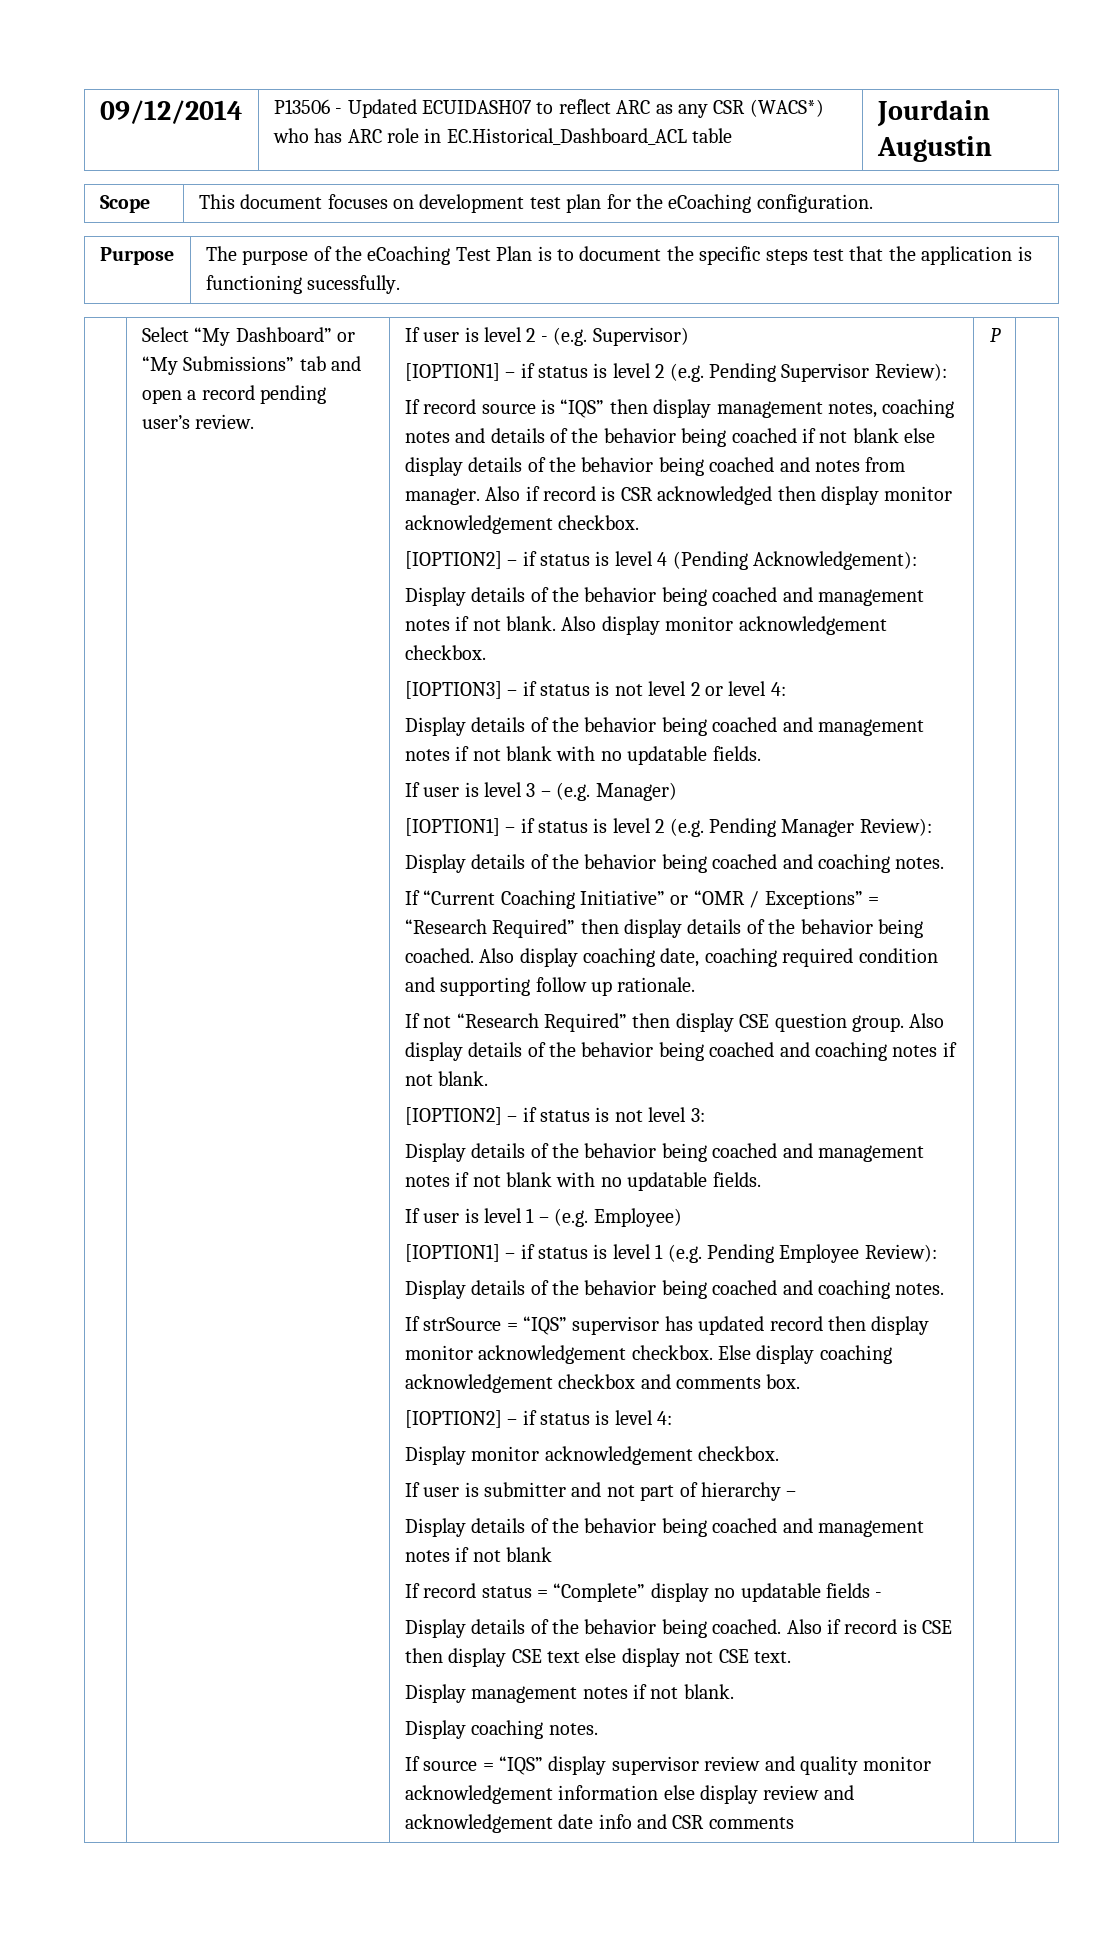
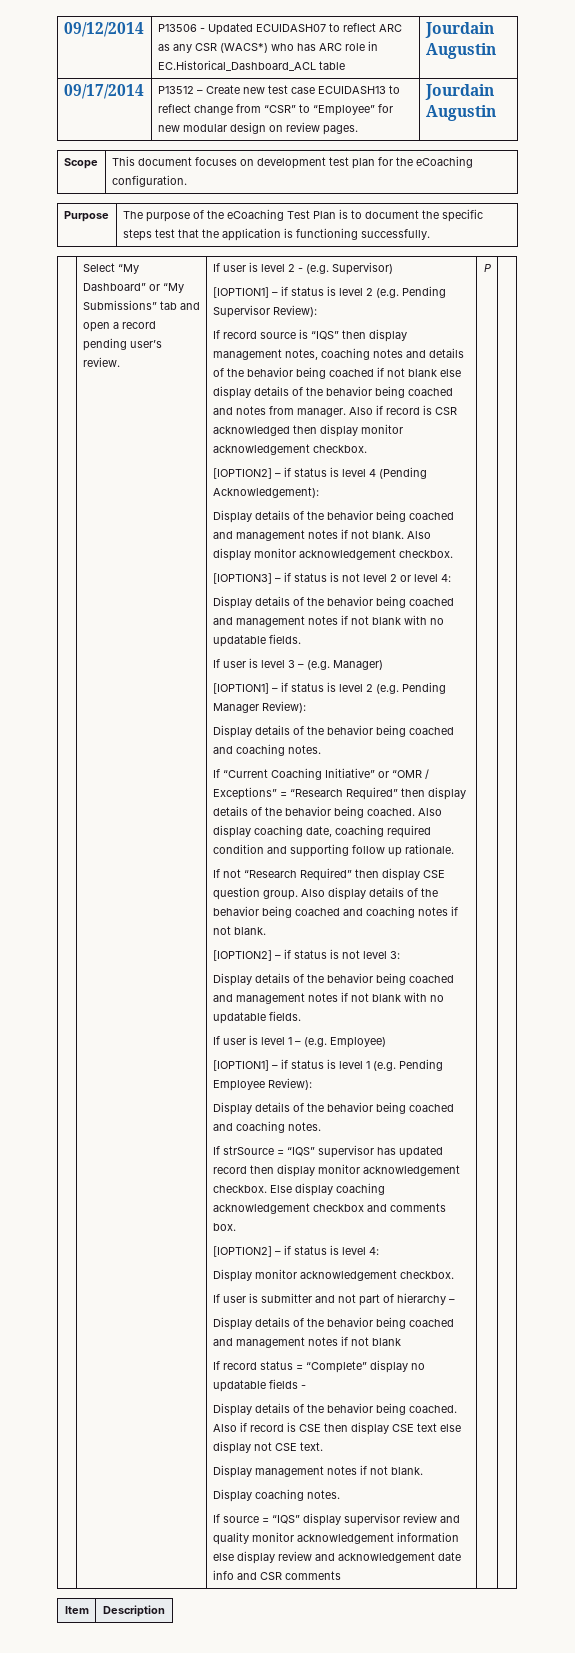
(992, 149) none -> [63,84,144,99] [157,85,400,94] [157,104,393,116] [157,122,358,135] [424,84,494,100] [425,105,496,121] // 09/17/2014 | P13512 – Create new test case ECUIDASH13 to reflect change from “CSR” to “Employee” for new modular design on review pages. | Jourdain Augustin
[307,275,401,294] sucessfully. -> [360,229,430,240] successfully.
(1001, 335) none -> [64,1606,89,1614] [103,1605,165,1617] // Item | Description

